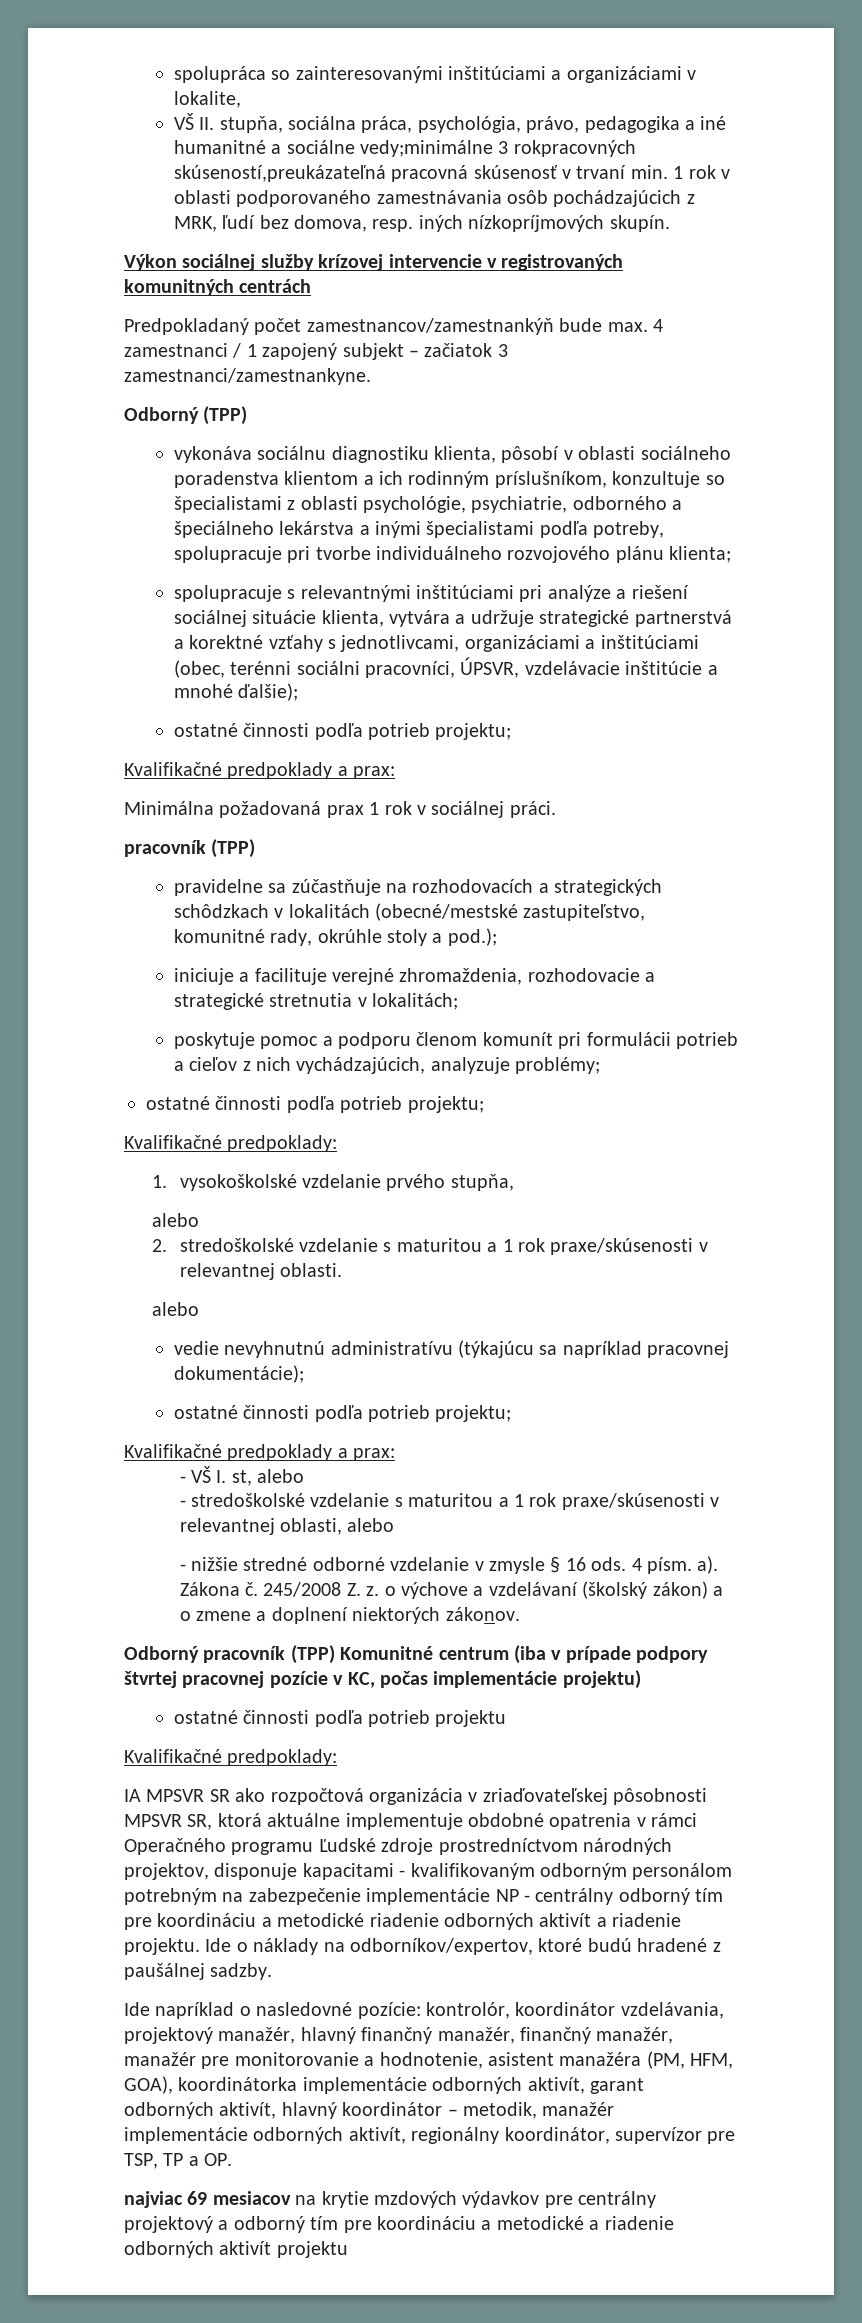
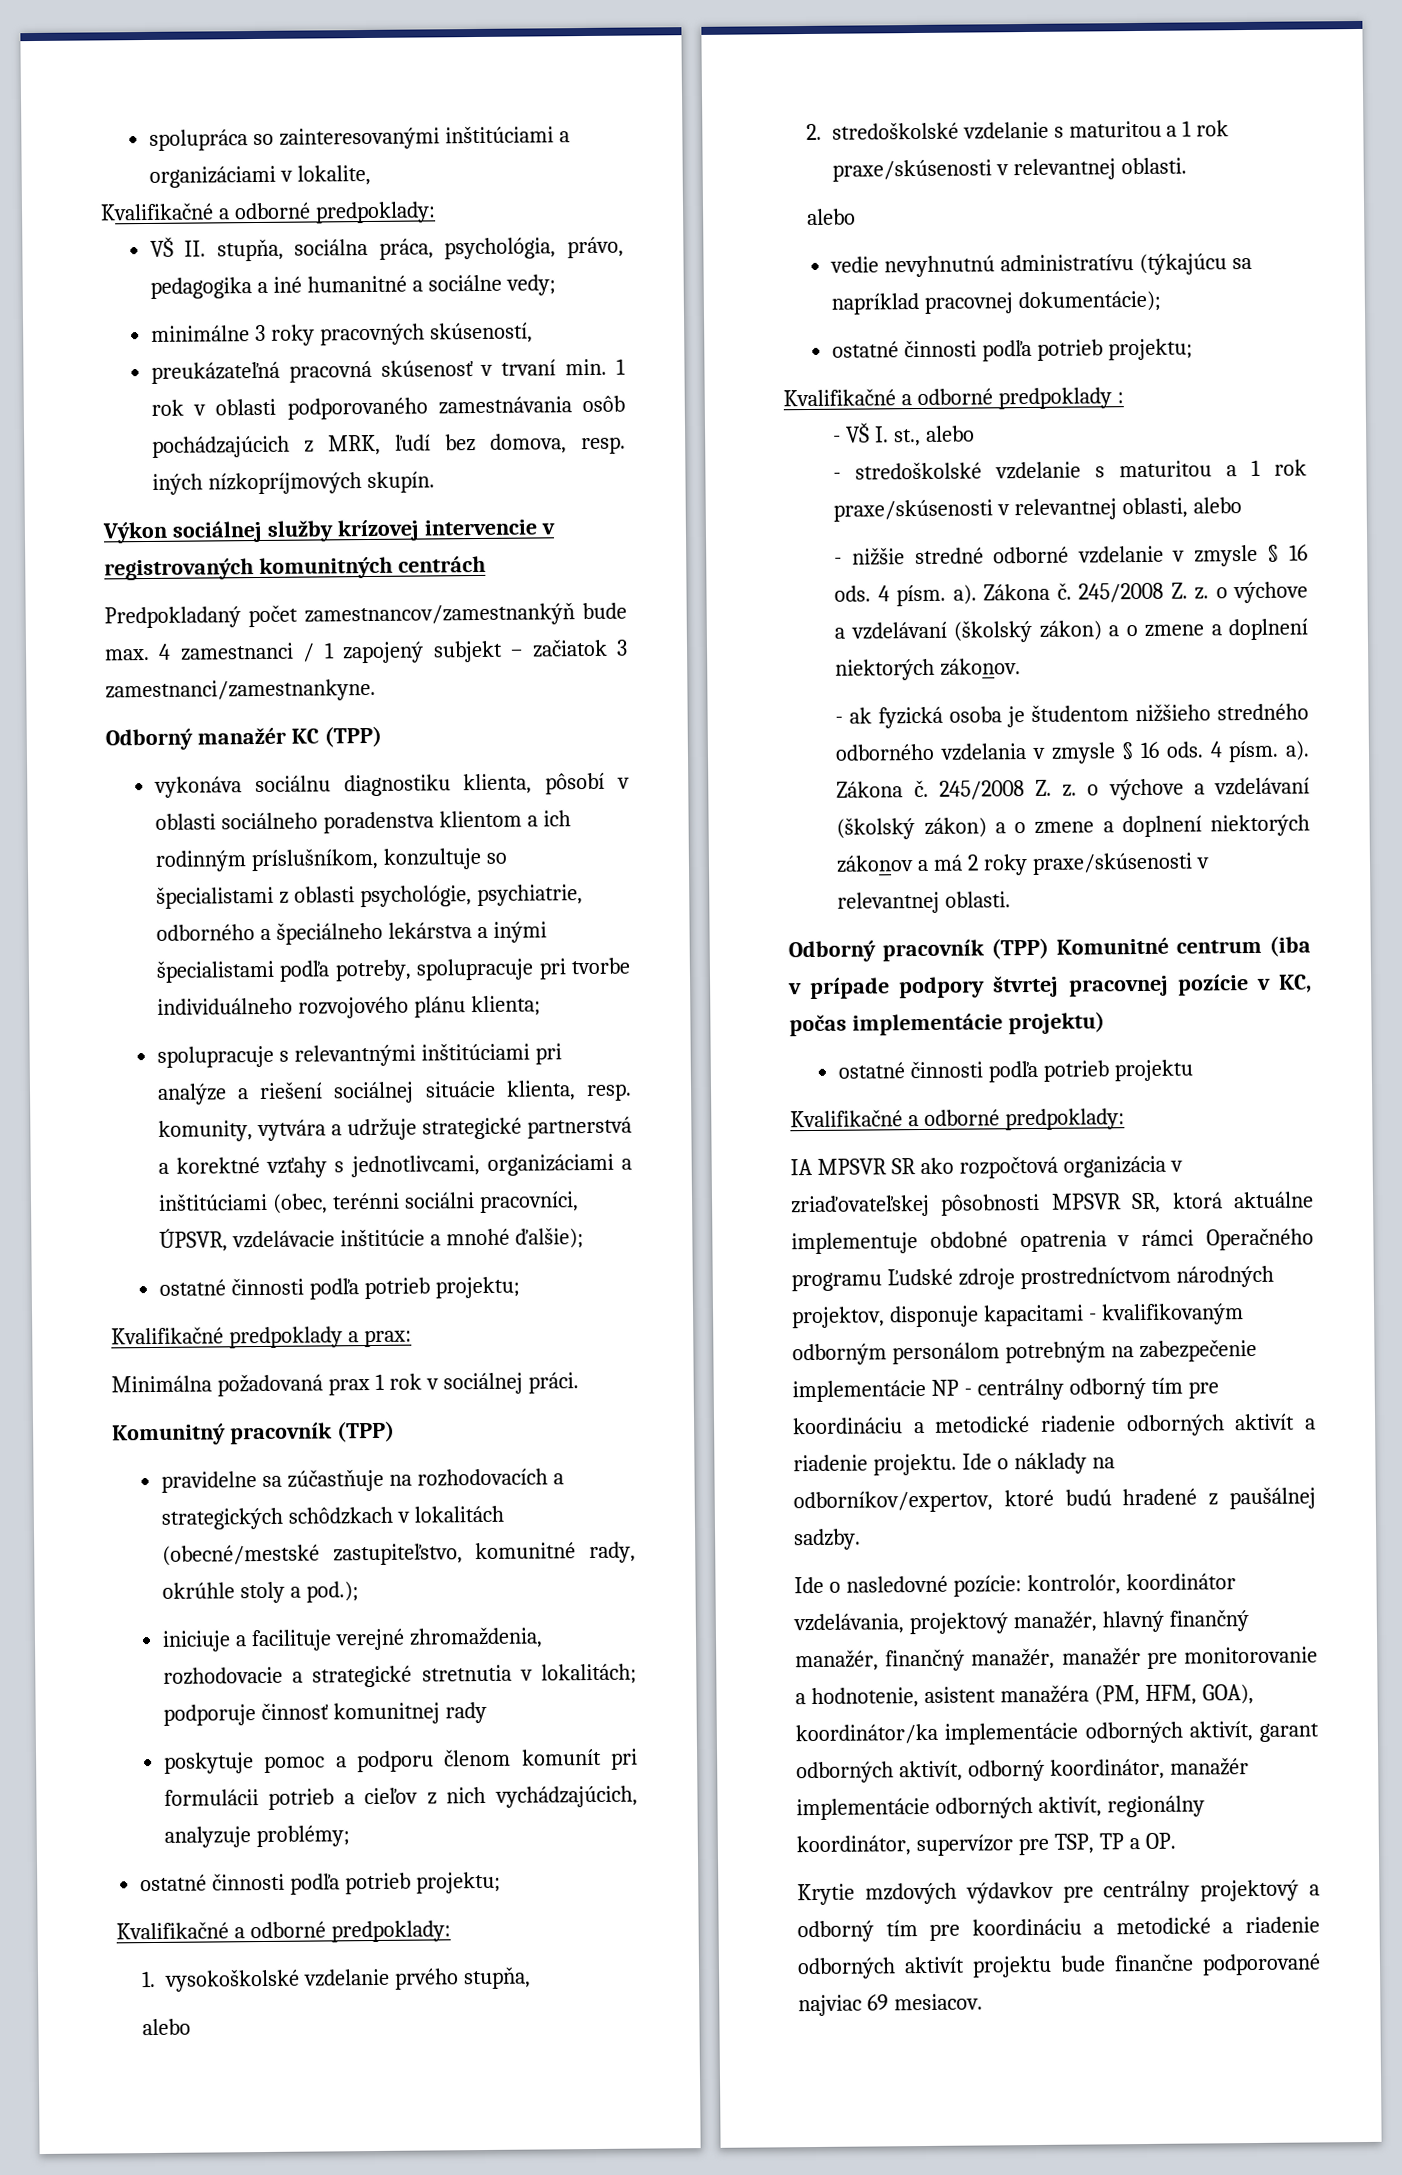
(241, 99) none -> [100,201,436,224] // Kvalifikačné a odborné predpoklady:
[359,140,636,157] [173,165,386,182] vedy;minimálne 3 rokpracovných skúseností,preukázateľná -> [505,274,556,296] [150,322,533,346] [150,361,280,384] vedy; // minimálne 3 roky pracovných skúseností, // preukázateľná
(199, 415) none -> [196,727,319,745] manažér KC
(384, 618) none -> [586,1083,632,1102] [157,1120,253,1142] resp. komunity,
(556, 809) none -> [112,1423,226,1446] Komunitný
(458, 1001) none -> [162,1701,487,1726] podporuje činnosť komunitnej rady
(222, 1142) none -> [233,1921,326,1939] a odborné
[227,1444,396,1461] predpoklady a prax: -> [900,387,1124,410] a odborné predpoklady :
[231,1470,252,1486] st, -> [894,428,922,447] st.,
(520, 1614) none -> [835,703,1309,729] [835,740,1310,764] [836,777,1310,801] [836,814,1310,840] [836,852,1211,876] [837,891,1012,914] // - ak fyzická osoba je študentom nižšieho stredného odborného vzdelania v zmysle § 16 ods. 4 písm. a). Zákona č. 245/2008 Z. z. o výchove a vzdelávaní (školský zákon) a o zmene a doplnení niektorých zákonov a má 2 roky praxe/skúsenosti v relevantnej oblasti.
(222, 1756) none -> [907,1109,1000,1127] a odborné
[155,2002,235,2019] napríklad -> (824, 1585) none
[178,2077,298,2091] koordinátorka -> [795,1723,938,1745] koordinátor/ka
[281,2102,537,2119] hlavný koordinátor – metodik, -> [967,1758,1165,1782] odborný koordinátor,
[124,2191,369,2208] najviac 69 mesiacov na krytie -> [797,1883,855,1906] Krytie
(348, 2249) none -> [1060,1953,1321,1976] [798,1993,983,2017] bude finančne podporované najviac 69 mesiacov.

